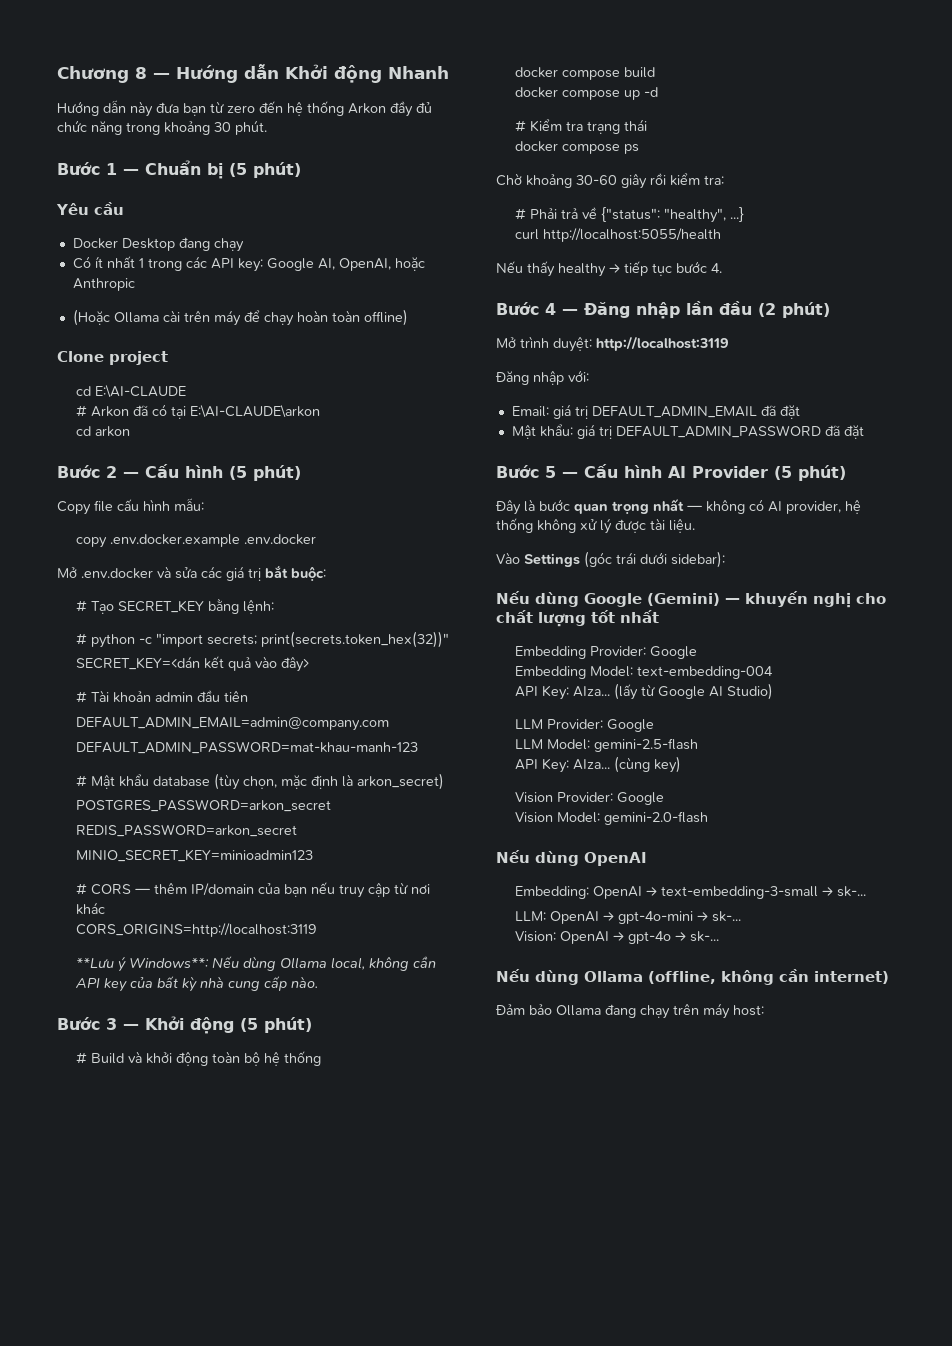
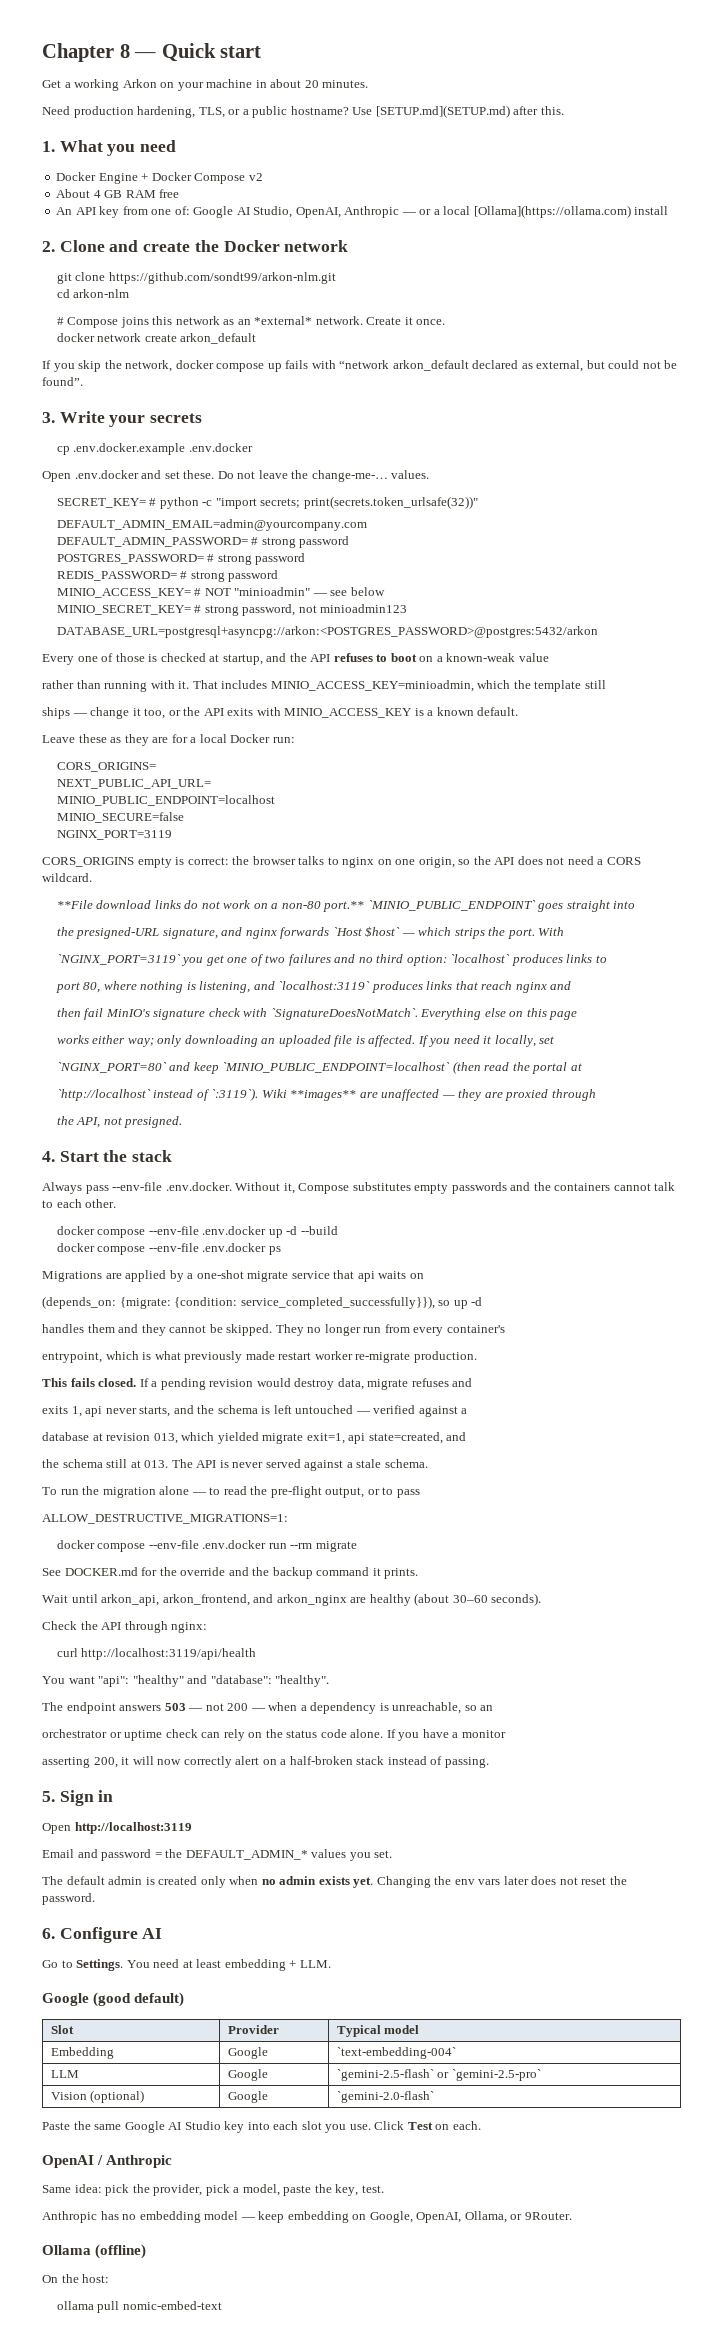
[57,66,129,83] Chương -> [42,43,114,62] Chapter
[176,64,449,83] [57,100,432,117] [57,120,267,135] [57,160,301,179] [56,202,124,215] [72,237,244,252] [72,256,425,272] [72,278,135,291] [72,309,408,326] [57,351,168,365] [76,385,187,398] [76,404,321,419] [76,426,131,437] [57,464,301,481] [57,498,204,515] [76,534,317,548] [57,565,326,581] [76,598,275,614] Hướng dẫn Khởi động Nhanh // Hướng dẫn này đưa bạn từ zero đến hệ thống Arkon đầy đủ chức năng trong khoảng 30 phút. // Bước 1 — Chuẩn bị (5 phút) // Yêu cầu // Docker Desktop đang chạy // Có ít nhất 1 trong các API key: Google AI, OpenAI, hoặc Anthropic // (Hoặc Ollama cài trên máy để chạy hoàn toàn offline) // Clone project // cd E:\AI-CLAUDE // # Arkon đã có tại E:\AI-CLAUDE\arkon // cd arkon // Bước 2 — Cấu hình (5 phút) // Copy file cấu hình mẫu: // copy .env.docker.example .env.docker // Mở .env.docker và sửa các giá trị bắt buộc: // # Tạo SECRET_KEY bằng lệnh: // -> [161,43,262,62] [42,79,369,91] [42,105,564,118] [42,140,177,156] [56,172,263,184] [56,189,180,198] [56,205,669,218] [42,240,349,252] [56,272,336,284] [56,289,130,298] [56,316,446,328] [56,333,257,344] [42,360,678,372] [42,377,83,386] [42,411,203,427] [56,443,253,455] [42,470,430,482] [56,498,146,508] Quick start // Get a working Arkon on your machine in about 20 minutes. // Need production hardening, TLS, or a public hostname? Use [SETUP.md](SETUP.md) after this. // 1. What you need // Docker Engine + Docker Compose v2 // About 4 GB RAM free // An API key from one of: Google AI Studio, OpenAI, Anthropic — or a local [Ollama](https://ollama.com) install // 2. Clone and create the Docker network // git clone https://github.com/sondt99/arkon-nlm.git // cd arkon-nlm // # Compose joins this network as an *external* network. Create it once. // docker network create arkon_default // If you skip the network, docker compose up fails with “network arkon_default declared as external, but could not be found”. // 3. Write your secrets // cp .env.docker.example .env.docker // Open .env.docker and set these. Do not leave the change-me-… values. // SECRET_KEY=
[261,631,450,648] [76,656,310,672] [76,690,249,703] [76,717,390,731] [76,741,419,754] [76,773,445,790] [76,799,332,812] [76,824,298,837] [76,849,314,862] [76,882,431,898] [76,902,106,915] [76,923,318,937] [76,956,437,972] [75,976,319,992] [57,1016,312,1034] [76,1051,322,1066] [515,67,656,80] [515,87,659,100] [515,119,648,134] [515,141,640,154] [496,173,724,189] [515,207,745,223] [515,228,722,242] [496,261,722,277] [496,301,830,319] [496,336,729,352] [495,370,589,385] [511,404,800,419] [511,424,864,439] [496,464,846,481] [495,498,861,515] [496,518,695,534] [496,551,725,568] [496,591,886,608] [496,610,659,627] [515,646,698,659] [515,666,774,679] [515,683,774,700] [515,719,655,732] [515,738,699,752] [515,756,682,773] [515,792,665,805] [515,811,709,825] [496,850,647,866] [515,886,867,899] [515,911,742,924] [515,931,720,944] [496,969,889,985] [495,1003,764,1019] print(secrets.token_hex(32))" // SECRET_KEY=<dán kết quả vào đây> // # Tài khoản admin đầu tiên // DEFAULT_ADMIN_EMAIL=admin@company.com // DEFAULT_ADMIN_PASSWORD=mat-khau-manh-123 // # Mật khẩu database (tùy chọn, mặc định là arkon_secret) // POSTGRES_PASSWORD=arkon_secret // REDIS_PASSWORD=arkon_secret // MINIO_SECRET_KEY=minioadmin123 // # CORS — thêm IP/domain của bạn nếu truy cập từ nơi khác // CORS_ORIGINS=http://localhost:3119 // **Lưu ý Windows**: Nếu dùng Ollama local, không cần API key của bất kỳ nhà cung cấp nào. // Bước 3 — Khởi động (5 phút) // # Build và khởi động toàn bộ hệ thống // docker compose build // docker compose up -d // # Kiểm tra trạng thái // docker compose ps // Chờ khoảng 30-60 giây rồi kiểm tra: // # Phải trả về {"status": "healthy", ...} // curl http://localhost:5055/health // Nếu thấy healthy → tiếp tục bước 4. // Bước 4 — Đăng nhập lần đầu (2 phút) // Mở trình duyệt: http://localhost:3119 // Đăng nhập với: // Email: giá trị DEFAULT_ADMIN_EMAIL đã đặt // Mật khẩu: giá trị DEFAULT_ADMIN_PASSWORD đã đặt // Bước 5 — Cấu hình AI Provider (5 phút) // Đây là bước quan trọng nhất — không có AI provider, hệ thống không xử lý được tài liệu. // Vào Settings (góc trái dưới sidebar): // Nếu dùng Google (Gemini) — khuyến nghị cho chất lượng tốt nhất // Embedding Provider: Google // Embedding Model: text-embedding-004 // API Key: AIza... (lấy từ Google AI Studio) // LLM Provider: Google // LLM Model: gemini-2.5-flash // API Key: AIza... (cùng key) // Vision Provider: Google // Vision Model: gemini-2.0-flash // Nếu dùng OpenAI // Embedding: OpenAI → text-embedding-3-small → sk-... // LLM: OpenAI → gpt-4o-mini → sk-... // Vision: OpenAI → gpt-4o → sk-... // Nếu dùng Ollama (offline, không cần internet) // Đảm bảo Ollama đang chạy trên máy host: -> [303,496,478,509] [56,519,367,531] [56,536,350,548] [56,553,306,565] [56,570,279,582] [56,587,385,598] [56,604,408,616] [56,626,598,638] [42,653,549,665] [42,680,606,692] [42,707,519,719] [42,734,295,746] [56,762,156,772] [56,779,211,789] [56,795,275,806] [56,812,184,823] [56,830,172,840] [42,856,641,868] [42,873,92,882] [56,900,636,912] [56,926,565,939] [56,954,607,966] [55,981,572,993] [56,1008,578,1020] [56,1035,555,1047] [56,1061,582,1074] [56,1088,596,1101] [56,1116,183,1128] [42,1150,173,1162] [42,1182,676,1194] [42,1199,117,1208] [56,1226,338,1238] [56,1243,281,1255] [42,1270,424,1282] [42,1296,483,1309] [42,1324,505,1336] [42,1351,477,1363] [42,1378,473,1390] [42,1405,468,1417] [42,1432,467,1444] [42,1459,428,1471] [42,1486,420,1498] [42,1514,288,1524] [56,1540,357,1552] [42,1567,419,1579] [42,1593,542,1606] [42,1621,208,1633] [56,1648,257,1660] [42,1675,330,1687] [42,1702,494,1714] [42,1729,506,1741] [42,1756,489,1768] [42,1790,114,1806] [42,1822,192,1834] [42,1849,393,1861] [42,1876,627,1888] [42,1893,95,1905] [42,1927,163,1943] [42,1959,331,1971] [42,1992,185,2007] [50,2025,74,2034] [227,2025,279,2034] [336,2025,420,2037] [50,2047,114,2059] [227,2047,268,2059] [336,2047,456,2059] [50,2070,79,2078] [227,2069,268,2081] [336,2069,541,2081] [50,2090,145,2103] [227,2091,268,2103] [336,2091,434,2103] [42,2121,481,2133] [42,2155,173,2168] [42,2184,384,2196] [42,2211,572,2223] [42,2244,147,2259] [42,2274,110,2283] [56,2301,222,2313] print(secrets.token_urlsafe(32))" // DEFAULT_ADMIN_EMAIL=admin@yourcompany.com // DEFAULT_ADMIN_PASSWORD= # strong password // POSTGRES_PASSWORD= # strong password // REDIS_PASSWORD= # strong password // MINIO_ACCESS_KEY= # NOT "minioadmin" — see below // MINIO_SECRET_KEY= # strong password, not minioadmin123 // DATABASE_URL=postgresql+asyncpg://arkon:<POSTGRES_PASSWORD>@postgres:5432/arkon // Every one of those is checked at startup, and the API refuses to boot on a known-weak value // rather than running with it. That includes MINIO_ACCESS_KEY=minioadmin, which the template still // ships — change it too, or the API exits with MINIO_ACCESS_KEY is a known default. // Leave these as they are for a local Docker run: // CORS_ORIGINS= // NEXT_PUBLIC_API_URL= // MINIO_PUBLIC_ENDPOINT=localhost // MINIO_SECURE=false // NGINX_PORT=3119 // CORS_ORIGINS empty is correct: the browser talks to nginx on one origin, so the API does not need a CORS wildcard. // **File download links do not work on a non-80 port.** `MINIO_PUBLIC_ENDPOINT` goes straight into // the presigned-URL signature, and nginx forwards `Host $host` — which strips the port. With // `NGINX_PORT=3119` you get one of two failures and no third option: `localhost` produces links to // port 80, where nothing is listening, and `localhost:3119` produces links that reach nginx and // then fail MinIO's signature check with `SignatureDoesNotMatch`. Everything else on this page // works either way; only downloading an uploaded file is affected. If you need it locally, set // `NGINX_PORT=80` and keep `MINIO_PUBLIC_ENDPOINT=localhost` (then read the portal at // `http://localhost` instead of `:3119`). Wiki **images** are unaffected — they are proxied through // the API, not presigned. // 4. Start the stack // Always pass --env-file .env.docker. Without it, Compose substitutes empty passwords and the containers cannot talk to each other. // docker compose --env-file .env.docker up -d --build // docker compose --env-file .env.docker ps // Migrations are applied by a one-shot migrate service that api waits on // (depends_on: {migrate: {condition: service_completed_successfully}}), so up -d // handles them and they cannot be skipped. They no longer run from every container's // entrypoint, which is what previously made restart worker re-migrate production. // This fails closed. If a pending revision would destroy data, migrate refuses and // exits 1, api never starts, and the schema is left untouched — verified against a // database at revision 013, which yielded migrate exit=1, api state=created, and // the schema still at 013. The API is never served against a stale schema. // To run the migration alone — to read the pre-flight output, or to pass // ALLOW_DESTRUCTIVE_MIGRATIONS=1: // docker compose --env-file .env.docker run --rm migrate // See DOCKER.md for the override and the backup command it prints. // Wait until arkon_api, arkon_frontend, and arkon_nginx are healthy (about 30–60 seconds). // Check the API through nginx: // curl http://localhost:3119/api/health // You want "api": "healthy" and "database": "healthy". // The endpoint answers 503 — not 200 — when a dependency is unreachable, so an // orchestrator or uptime check can rely on the status code alone. If you have a monitor // asserting 200, it will now correctly alert on a half-broken stack instead of passing. // 5. Sign in // Open http://localhost:3119 // Email and password = the DEFAULT_ADMIN_* values you set. // The default admin is created only when no admin exists yet. Changing the env vars later does not reset the password. // 6. Configure AI // Go to Settings. You need at least embedding + LLM. // Google (good default) // Slot | Provider | Typical model // Embedding | Google | `text-embedding-004` // LLM | Google | `gemini-2.5-flash` or `gemini-2.5-pro` // Vision (optional) | Google | `gemini-2.0-flash` // Paste the same Google AI Studio key into each slot you use. Click Test on each. // OpenAI / Anthropic // Same idea: pick the provider, pick a model, paste the key, test. // Anthropic has no embedding model — keep embedding on Google, OpenAI, Ollama, or 9Router. // Ollama (offline) // On the host: // ollama pull nomic-embed-text

